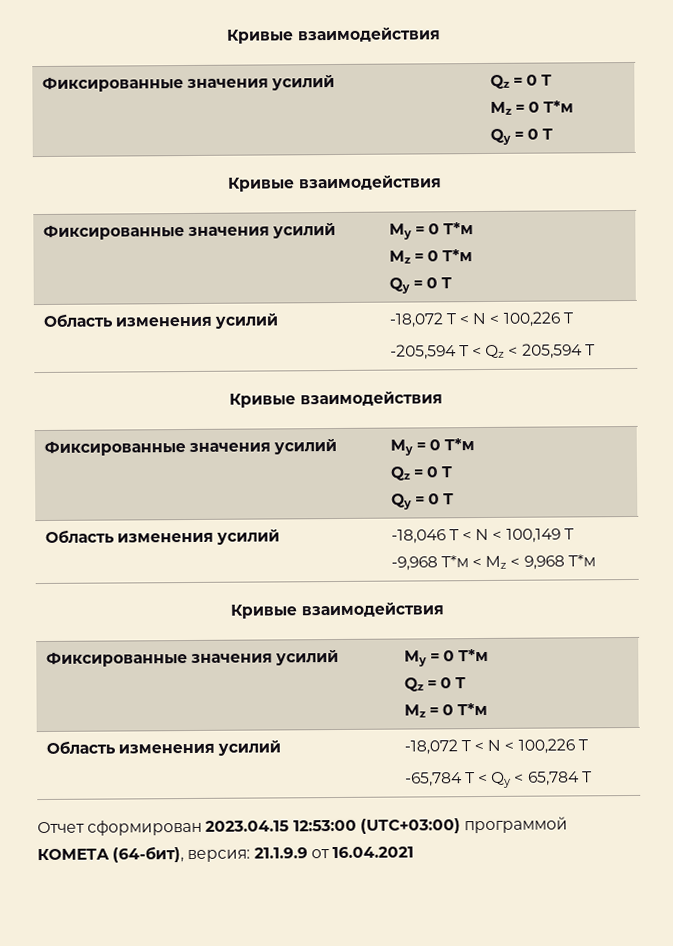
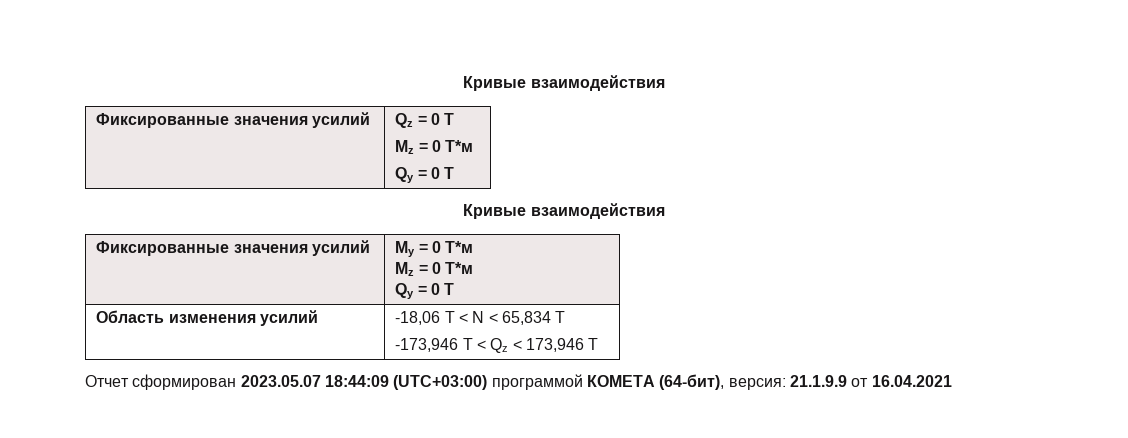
[388,311,573,328] [389,344,457,360] -18,072 Т < N < 100,226 Т // -205,594 -> [395,311,566,325] [395,338,459,352] -18,06 Т < N < 65,834 Т // -173,946
[521,343,595,359] [229,391,443,408] [43,438,337,456] [389,438,476,456] [389,466,454,481] [390,493,455,510] [44,529,280,545] [390,528,574,544] [390,554,596,571] [230,602,444,619] [45,649,339,667] [403,648,490,667] [403,677,467,692] [403,702,489,718] [45,740,281,756] [403,738,588,755] [404,771,580,788] 205,594 Т // Кривые взаимодействия // Фиксированные значения усилий | My = 0 Т*м // Qz = 0 Т // Qy = 0 Т // Область изменения усилий | -18,046 Т < N < 100,149 Т // -9,968 Т*м < Mz < 9,968 Т*м // Кривые взаимодействия // Фиксированные значения усилий | My = 0 Т*м // Qz = 0 Т // Mz = 0 Т*м // Область изменения усилий | -18,072 Т < N < 100,226 Т // -65,784 Т < Qy < 65,784 -> [525,338,584,352] 173,946
[205,819,357,832] 2023.04.15 12:53:00 -> [240,375,389,387] 2023.05.07 18:44:09

